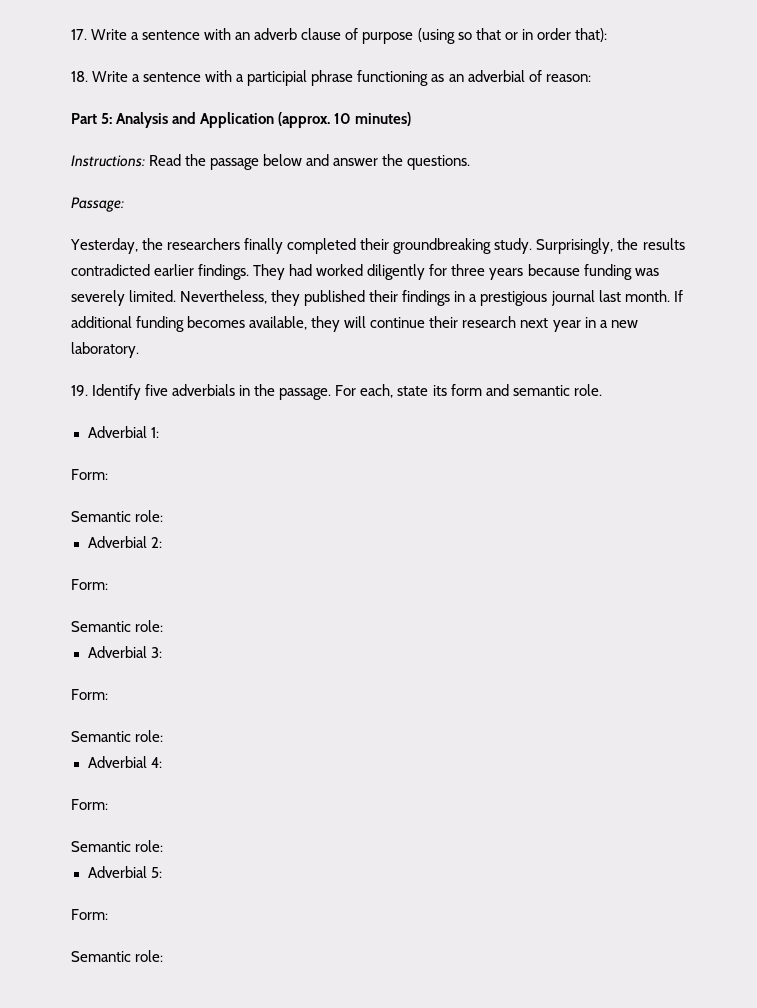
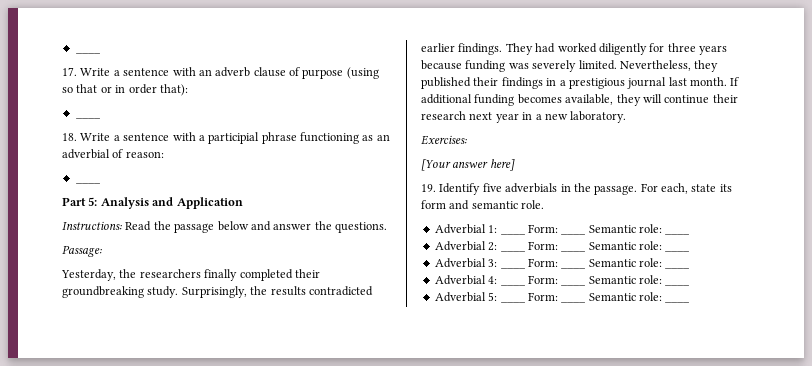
(71, 34) none -> [75,52,101,54] ____ //
(607, 35) none -> [75,117,101,119] // ____
(591, 78) none -> [75,182,101,184] // ____
[278,112,412,128] (approx. 10 minutes) -> (243, 203) none
(139, 350) none -> [421,135,467,145] [421,159,515,171] // Exercises: // [Your answer here]
[71,469,108,480] [71,510,164,522] // Form: // Semantic role: -> [500,233,526,235] [527,224,558,233] [561,233,587,235] [588,224,662,233] [665,233,691,235] ____ Form: ____ Semantic role: ____
[71,579,108,590] [71,620,164,632] // Form: // Semantic role: -> [500,250,526,252] [527,241,558,250] [561,250,587,252] [588,241,662,250] [665,250,691,252] ____ Form: ____ Semantic role: ____
[71,689,108,700] [71,730,164,742] // Form: // Semantic role: -> [500,267,526,269] [527,258,558,267] [561,267,587,269] [588,258,662,267] [665,267,691,269] ____ Form: ____ Semantic role: ____
[71,799,108,810] [71,840,164,852] // Form: // Semantic role: -> [500,284,526,286] [527,275,558,284] [561,284,587,286] [588,275,662,284] [665,284,691,286] ____ Form: ____ Semantic role: ____
[71,909,108,920] [71,950,164,962] // Form: // Semantic role: -> [500,301,526,303] [527,292,558,301] [561,301,587,303] [588,292,662,301] [665,301,691,303] ____ Form: ____ Semantic role: ____

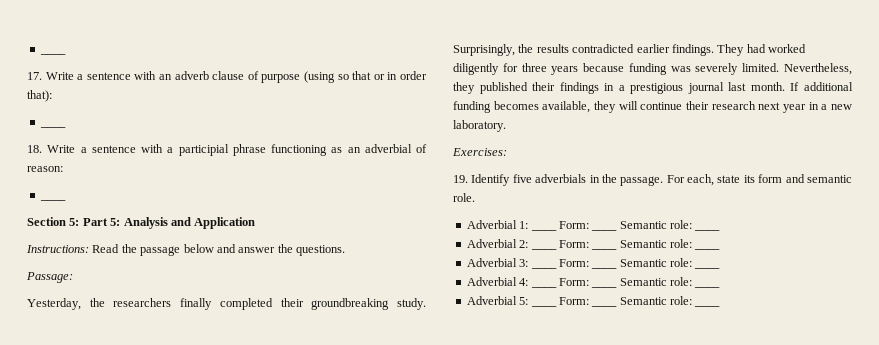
(101, 183) none -> [27,217,80,226] Section 5:
[421,159,515,171] // [Your answer here] -> (507, 152) none

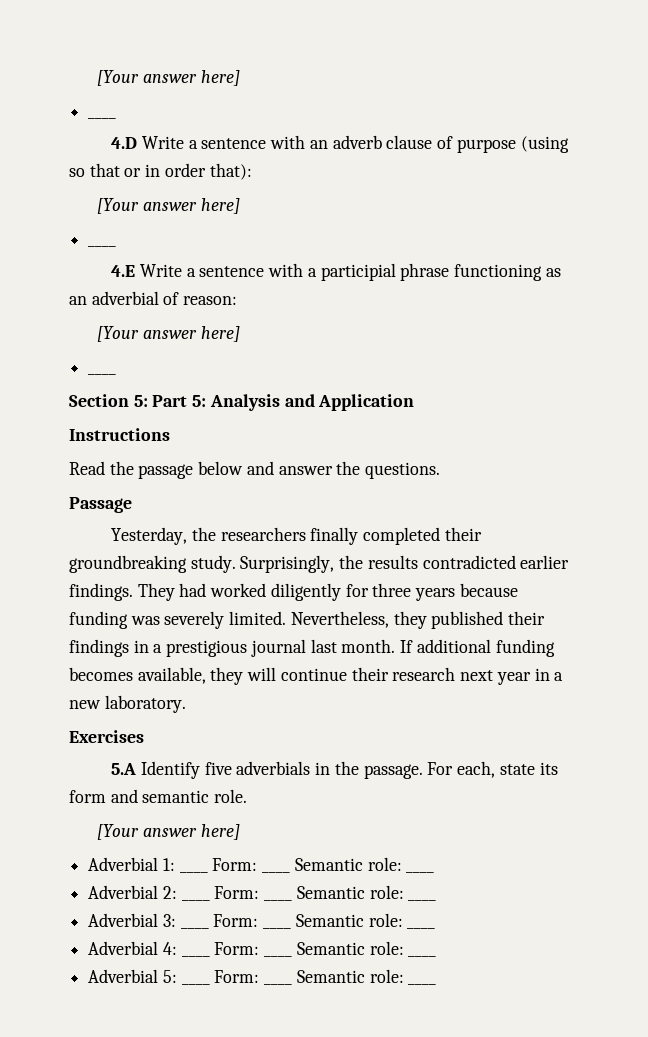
[39,53,66,55] [27,72,42,80] ____ // 17. -> [97,70,240,86] [88,117,117,119] [111,137,138,149] [Your answer here] // ____ // 4.D
[39,126,66,128] [27,145,42,153] // ____ // 18. -> [97,198,240,214] [88,245,117,247] [111,265,136,277] // [Your answer here] // ____ // 4.E
(63, 169) none -> [97,326,240,342] // [Your answer here]
[26,245,89,253] Instructions: -> [69,428,170,441] Instructions //
[26,272,73,283] Passage: -> [69,497,132,513] Passage
[452,148,507,156] [453,175,468,183] Exercises: // 19. -> [69,730,144,743] [111,763,137,775] Exercises // 5.A
(475, 197) none -> [97,824,240,840] // [Your answer here]

